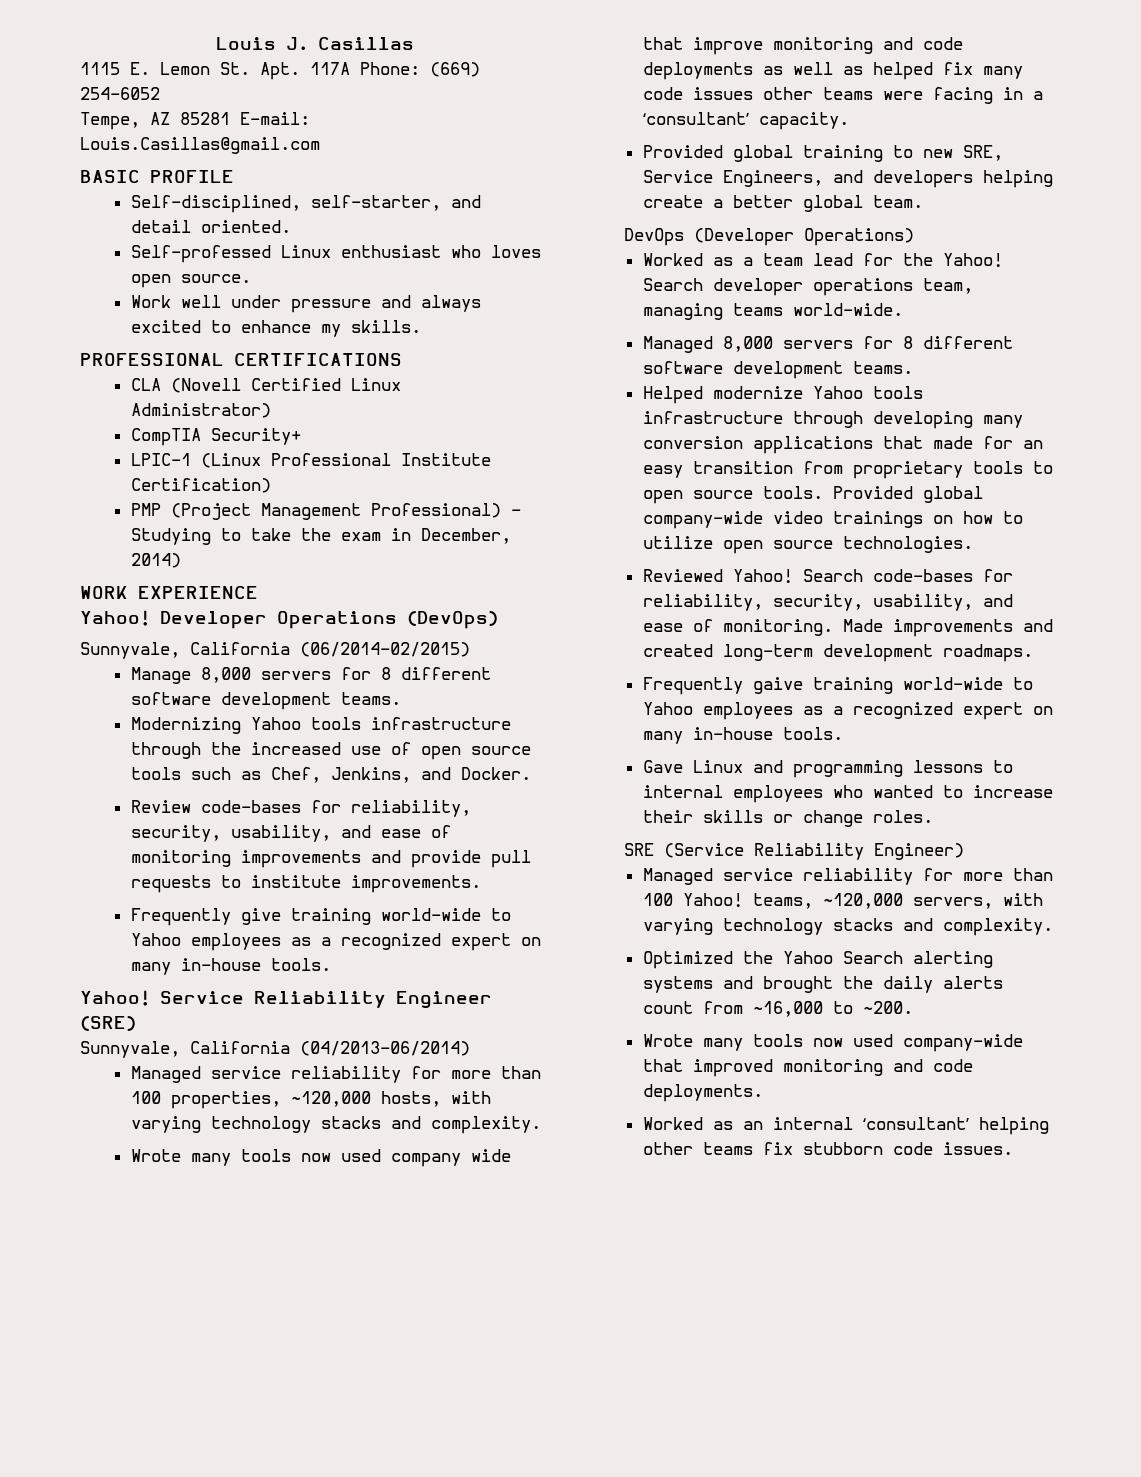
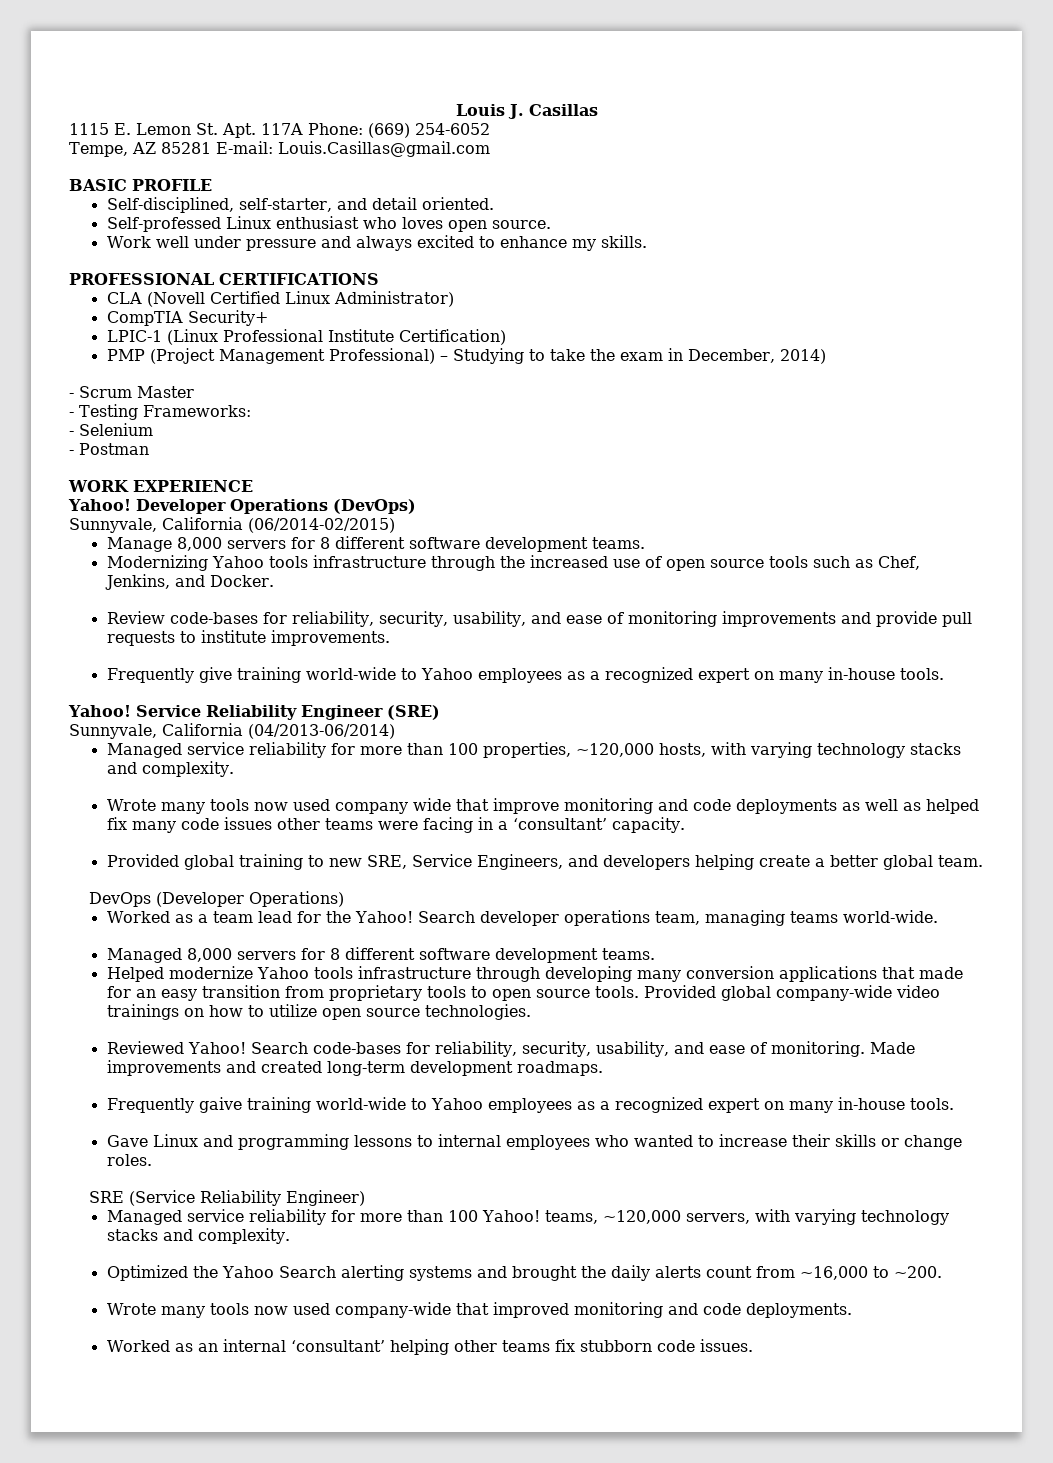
(181, 560) none -> [69,386,194,398] [69,404,251,420] [69,423,153,436] [69,443,149,455] // - Scrum Master // - Testing Frameworks: // - Selenium // - Postman

